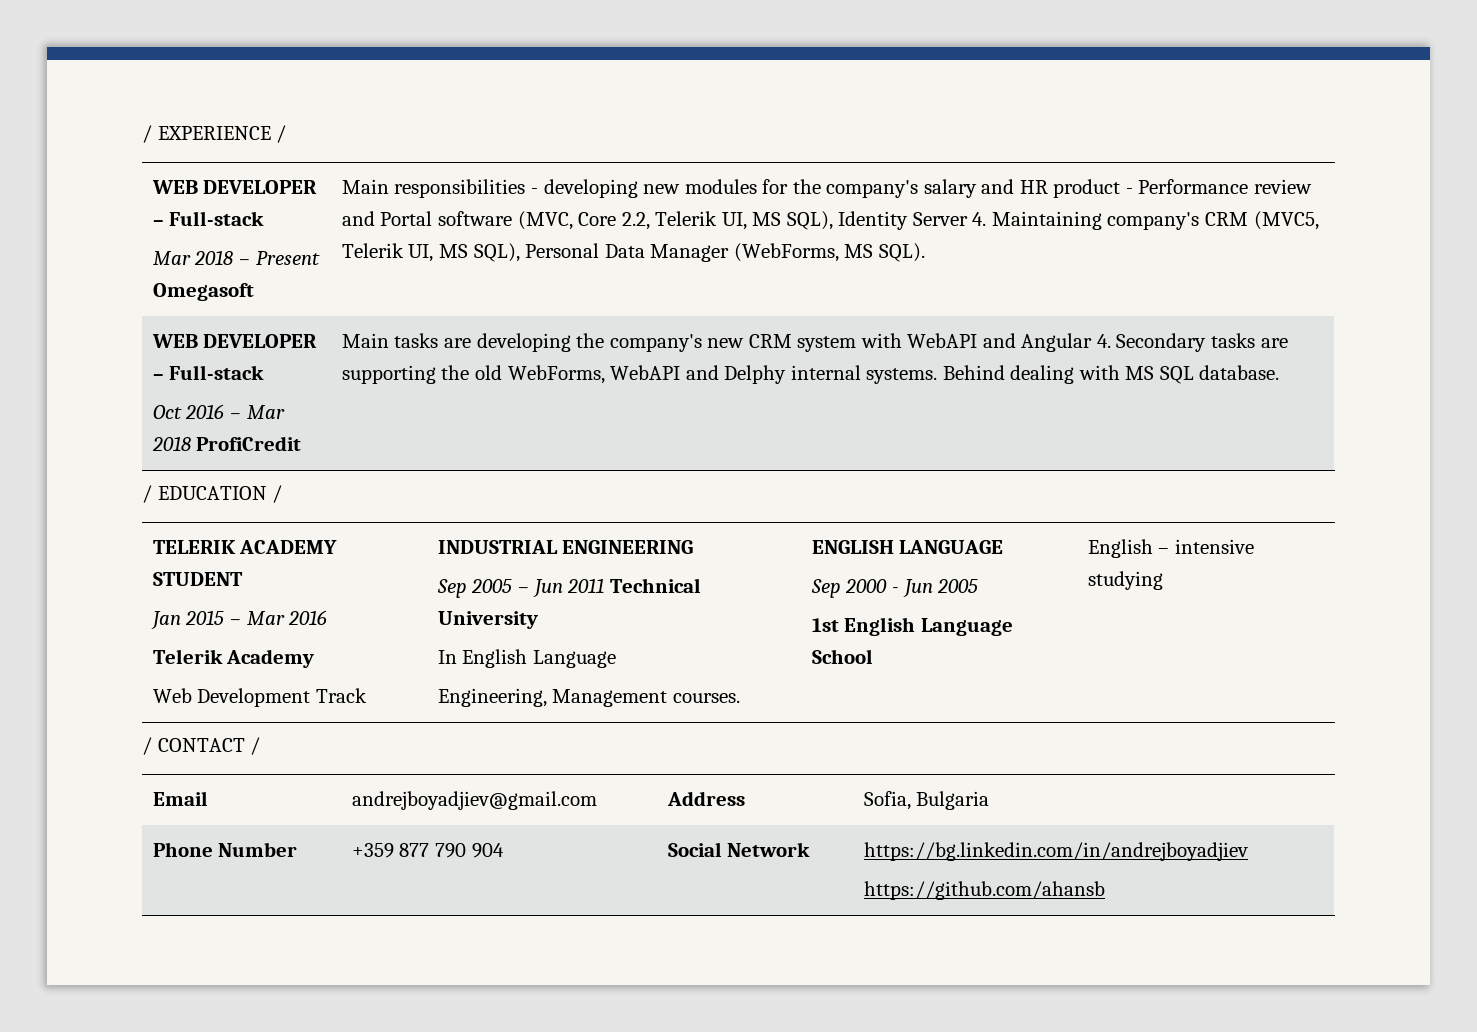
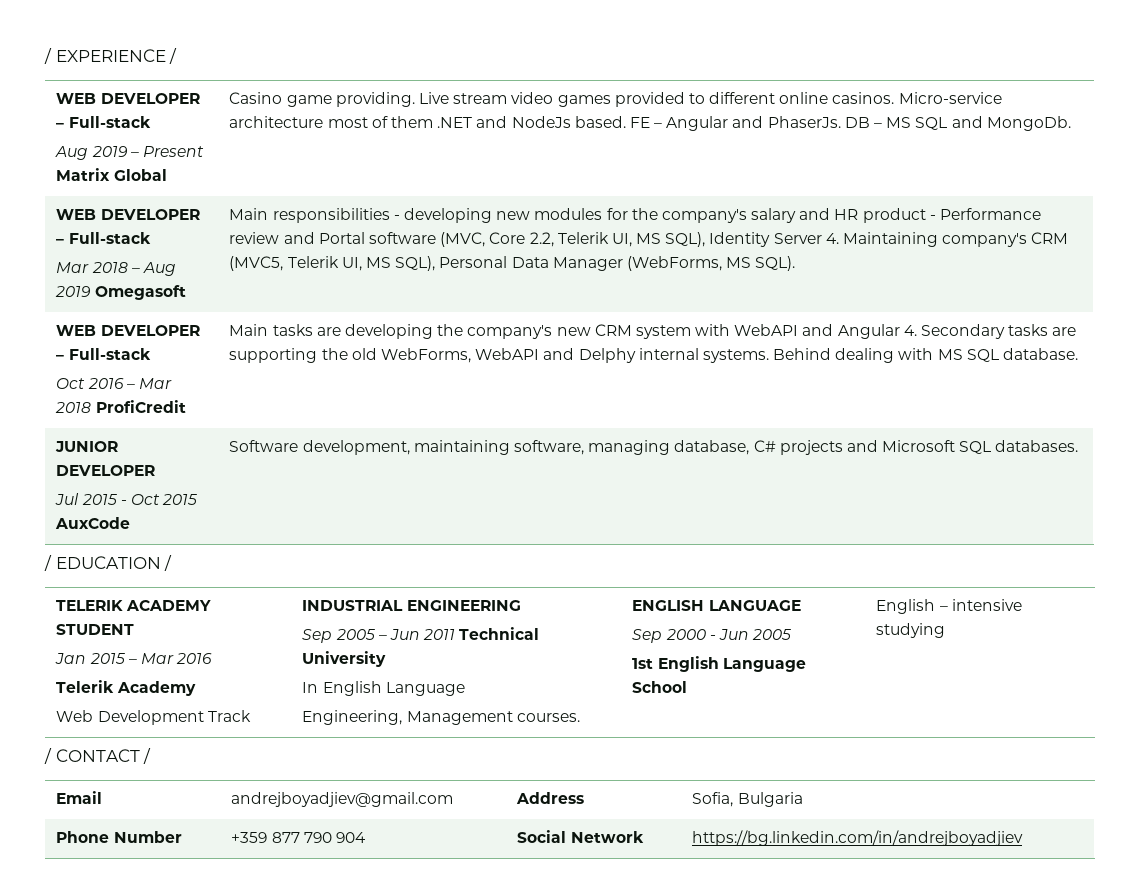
(265, 218) none -> [55,146,204,160] [56,168,167,181] [229,92,1002,107] [229,116,1071,131] [56,209,200,220] [56,232,151,244] // Aug 2019 – Present Matrix Global | Casino game providing. Live stream video games provided to different online casinos. Micro-service architecture most of them .NET and NodeJs based. FE – Angular and PhaserJs. DB – MS SQL and MongoDb. // WEB DEVELOPER – Full-stack
[255,251,320,265] Present -> [142,262,176,276] [55,286,92,297] Aug 2019
(1280, 372) none -> [55,441,119,452] [56,465,156,476] [55,493,198,505] [55,517,131,529] [229,440,1079,455] // JUNIOR DEVELOPER // Jul 2015 - Oct 2015 AuxCode | Software development, maintaining software, managing database, C# projects and Microsoft SQL databases.
[863,881,1105,900] // https://github.com/ahansb -> (1024, 838) none

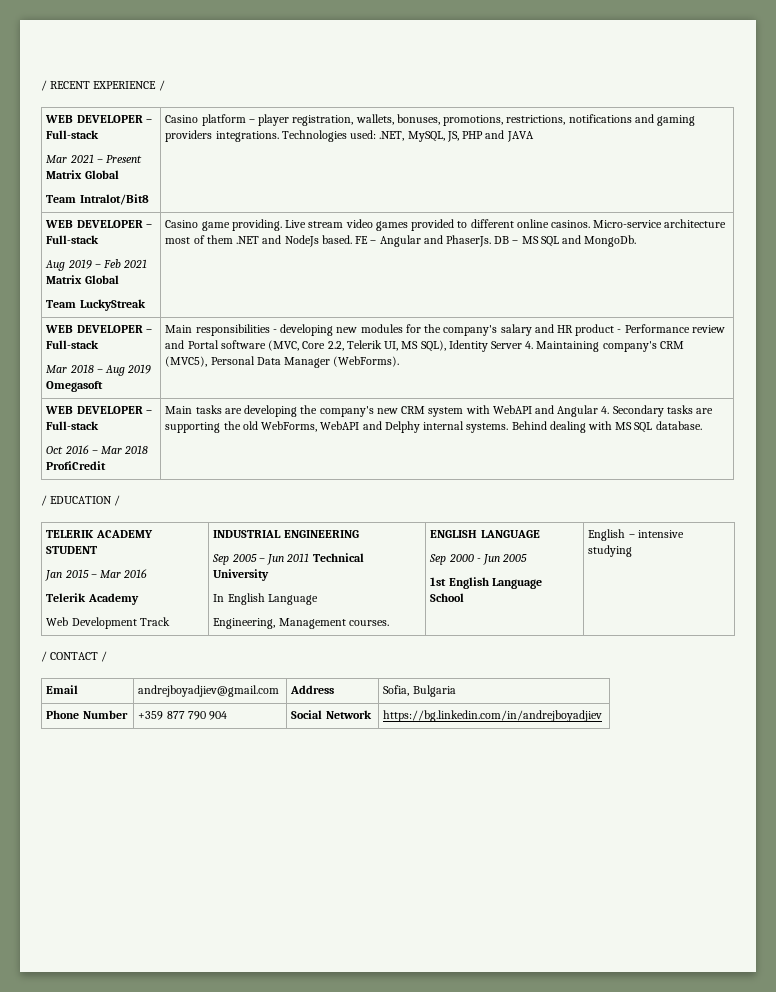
[44,48,52,64] / -> [41,80,91,91] / RECENT
(151, 122) none -> [46,154,143,163] [46,170,119,179] [46,194,149,205] [165,114,695,126] [165,130,534,142] [45,220,152,228] [46,235,100,244] // Mar 2021 – Present Matrix Global // Team Intralot/Bit8 | Casino platform – player registration, wallets, bonuses, promotions, restrictions, notifications and gaming providers integrations. Technologies used: .NET, MySQL, JS, PHP and JAVA // WEB DEVELOPER – Full-stack
[142,146,204,157] [56,168,167,181] Present Matrix Global -> [103,259,148,268] [46,275,119,284] [46,299,146,311] Feb 2021 Matrix Global // Team LuckyStreak
[229,256,796,271] (MVC5, Telerik UI, MS SQL), Personal Data Manager (WebForms, MS SQL). -> [165,356,400,368] (MVC5), Personal Data Manager (WebForms).
[55,441,119,452] [56,465,156,476] [55,493,198,505] [55,517,131,529] [229,440,1079,455] // JUNIOR DEVELOPER // Jul 2015 - Oct 2015 AuxCode | Software development, maintaining software, managing database, C# projects and Microsoft SQL databases. -> (702, 425) none

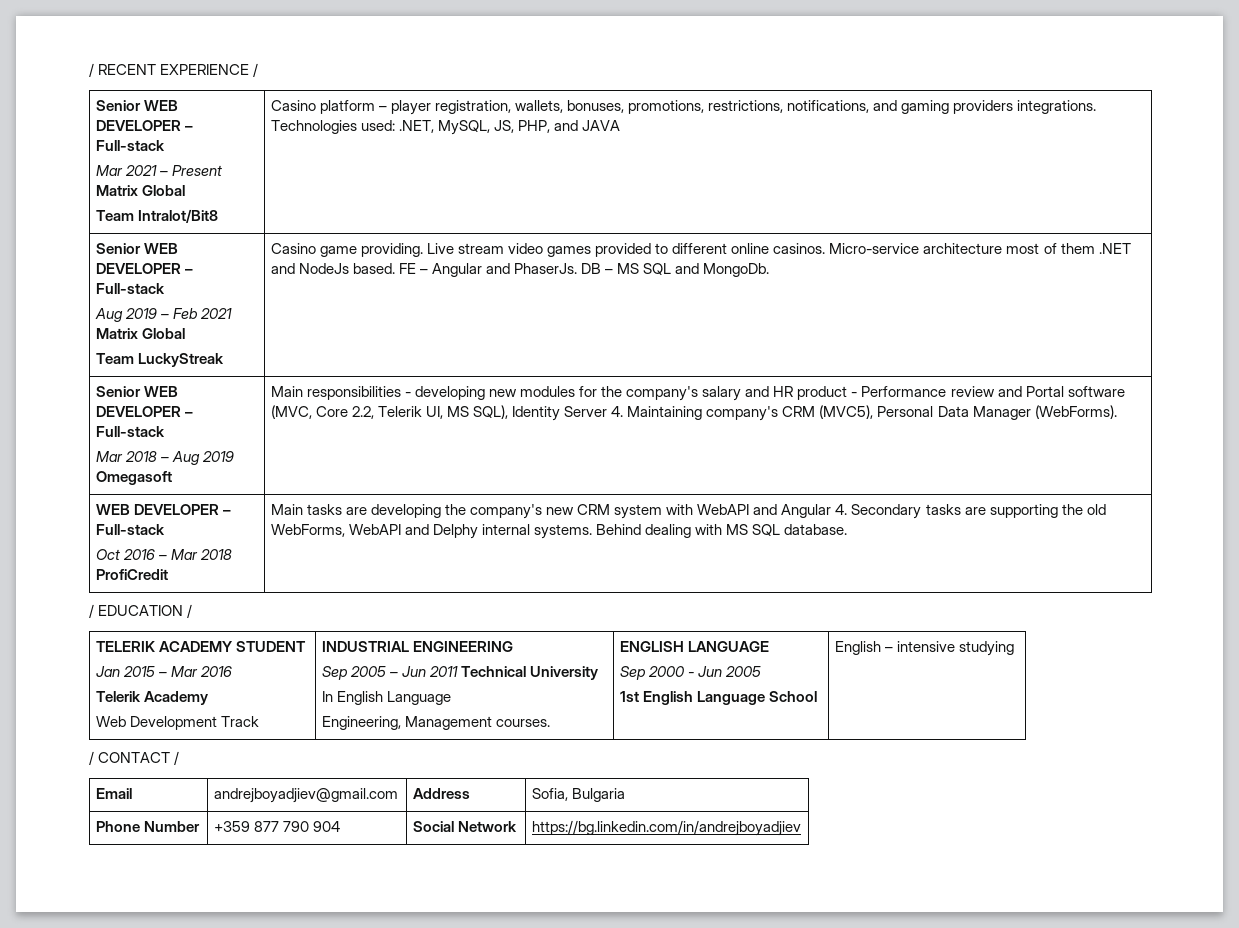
(165, 85) none -> [95,100,141,111] Senior
[568,114,632,123] notifications -> [787,100,870,113] notifications,
[462,131,484,139] PHP -> [518,120,551,133] PHP,
(534, 136) none -> [95,243,141,254] Senior
(637, 241) none -> [95,386,141,397] Senior

